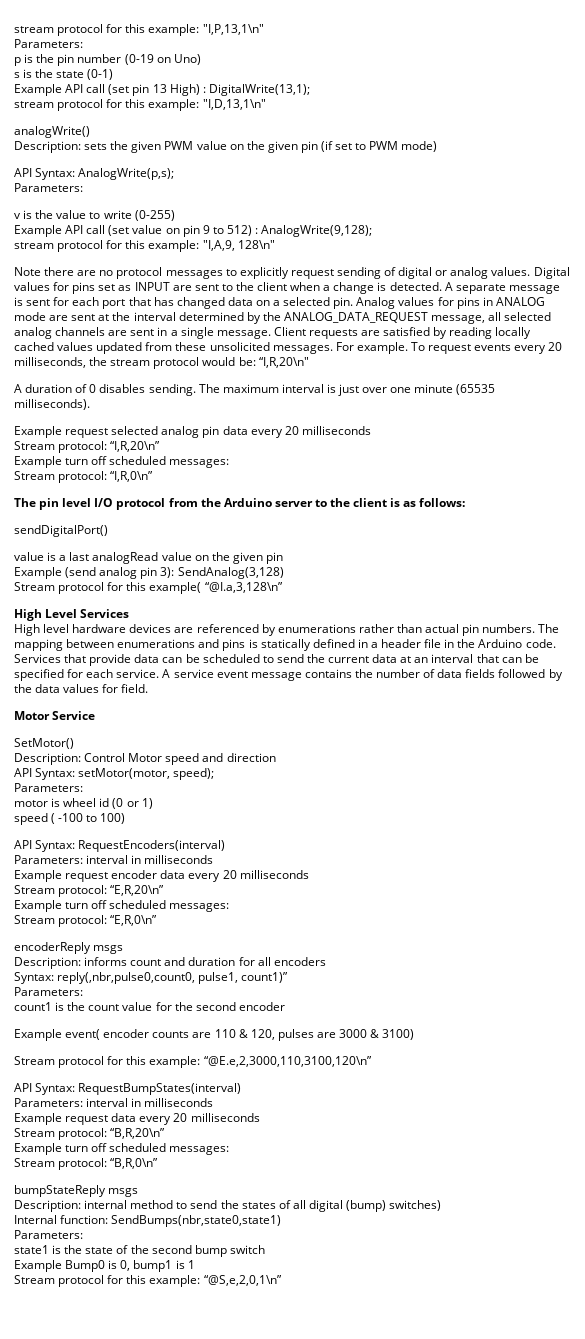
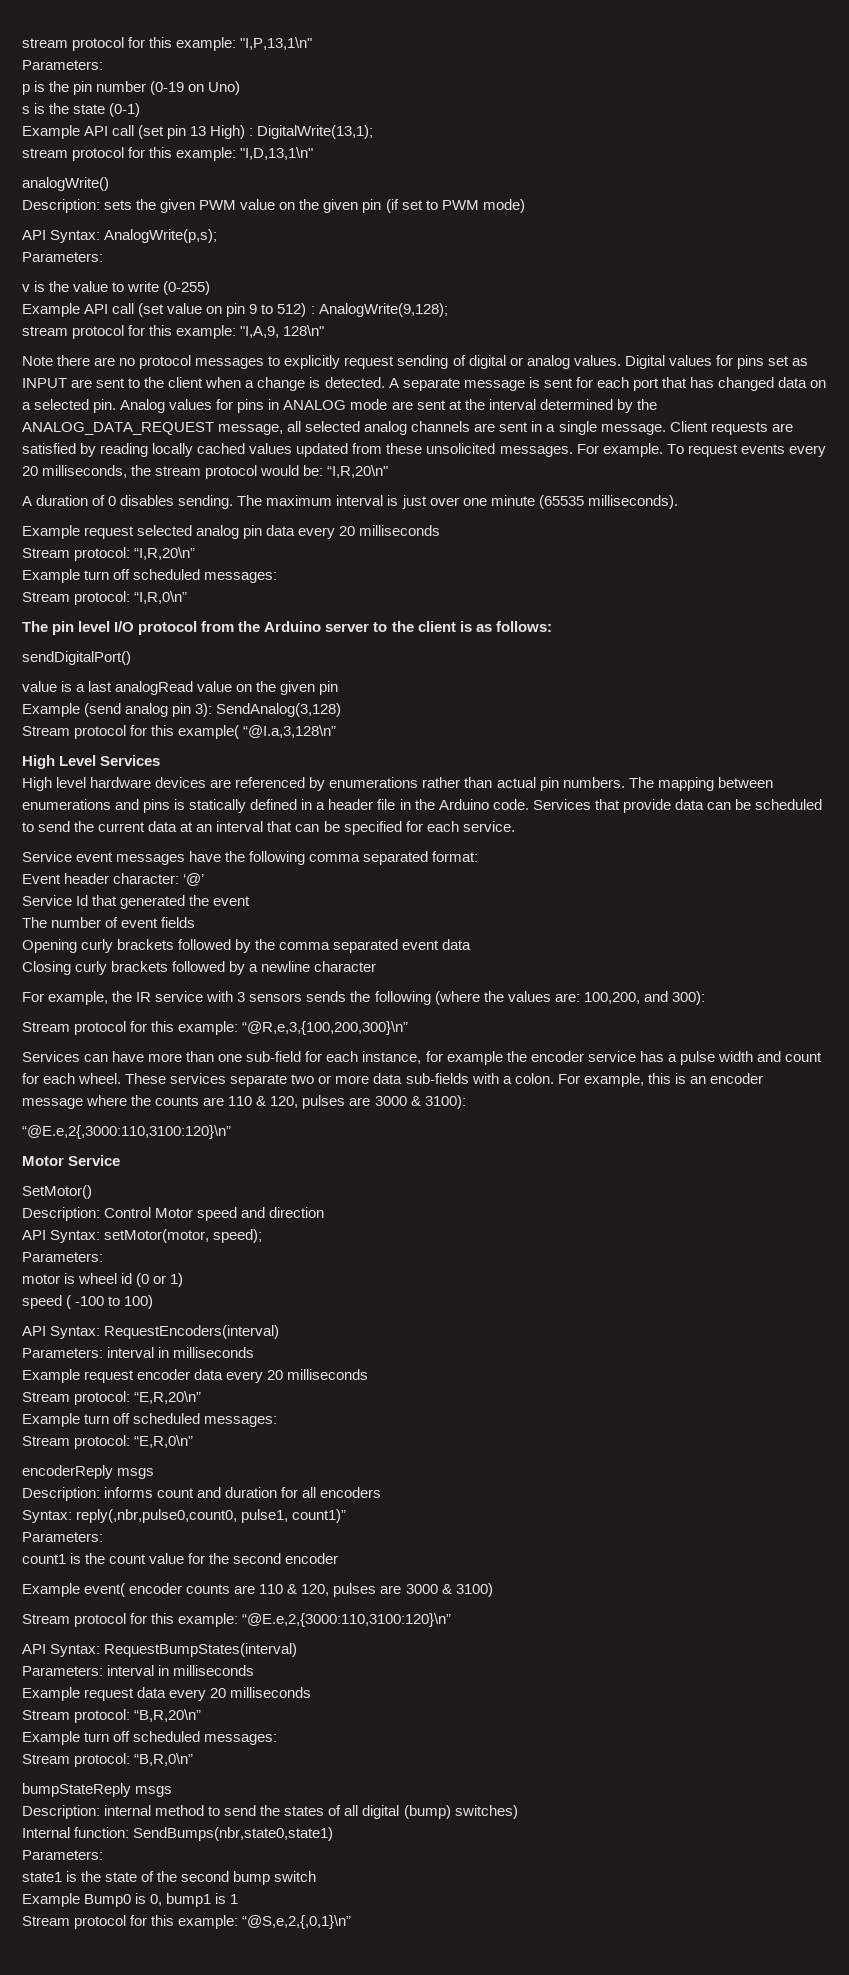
[162,669,373,681] A service event message contains the -> [22,851,479,865] [22,873,205,886] [22,895,251,909] [22,917,47,928] // Service event messages have the following comma separated format: // Event header character: ‘@’ // Service Id that generated the event // The
[437,669,463,678] data -> [121,918,159,928] event
[498,669,563,681] [14,684,149,693] followed by the data values for field. -> [22,939,472,953] [22,961,377,975] [22,991,705,1005] [22,1021,409,1035] [22,1051,822,1065] [22,1073,763,1087] [22,1095,466,1109] [22,1125,231,1139] // Opening curly brackets followed by the comma separated event data // Closing curly brackets followed by a newline character // For example, the IR service with 3 sensors sends the following (where the values are: 100,200, and 300): // Stream protocol for this example: “@R,e,3,{100,200,300}\n” // Services can have more than one sub-field for each instance, for example the encoder service has a pulse width and count for each wheel. These services separate two or more data sub-fields with a colon. For example, this is an encoder message where the counts are 110 & 120, pulses are 3000 & 3100): // “@E.e,2{,3000:110,3100:120}\n”
[203,1056,372,1067] “@E.e,2,3000,110,3100,120\n” -> [242,1613,452,1627] “@E.e,2,{3000:110,3100:120}\n”
[203,1275,282,1286] “@S,e,2,0,1\n” -> [242,1915,352,1929] “@S,e,2,{,0,1}\n”

